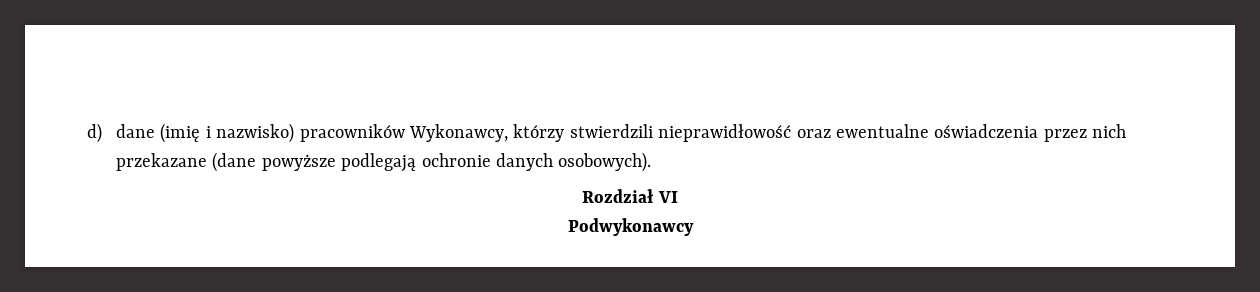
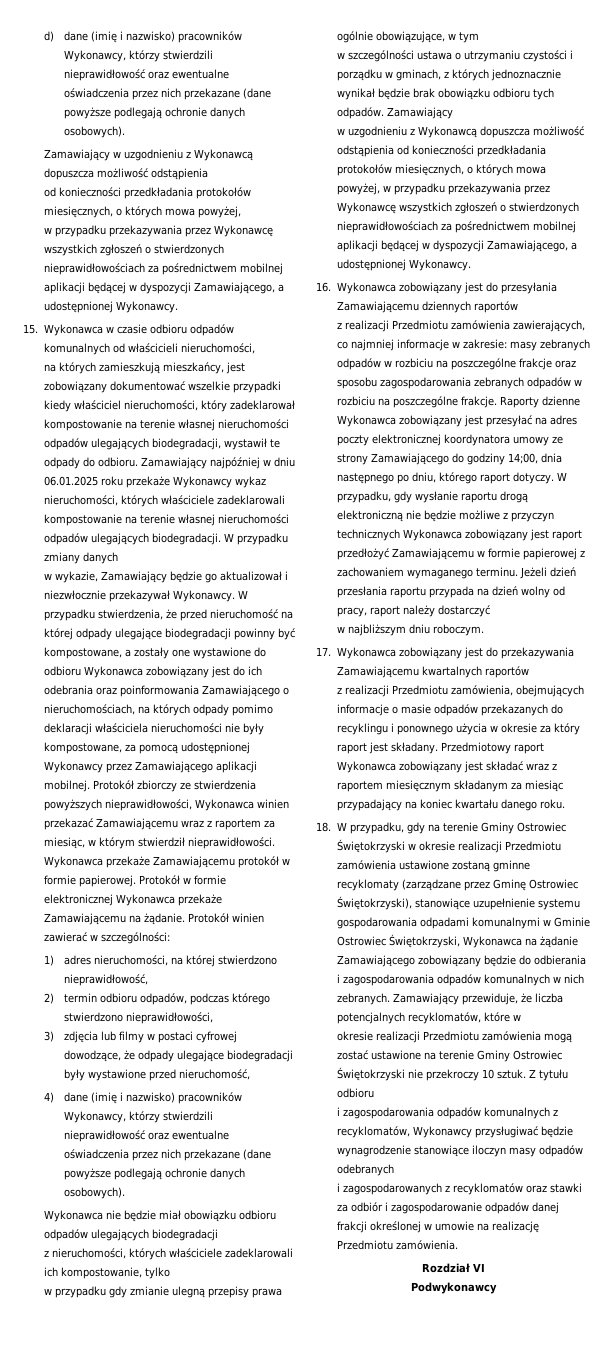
(652, 162) none -> [43,149,253,161] [43,168,208,180] [43,187,251,199] [43,206,241,218] [43,225,273,237] [43,244,224,256] [43,263,283,275] [43,282,284,294] [43,301,178,313] [23,324,234,336] [43,343,255,355] [43,362,245,374] [43,381,281,393] [43,400,295,412] [43,419,289,431] [43,438,280,450] [43,457,295,469] [43,476,266,488] [43,495,285,507] [43,514,289,526] [43,533,288,545] [43,552,118,564] [43,571,288,583] [43,590,248,602] [43,609,293,621] [43,628,295,640] [43,647,266,659] [43,666,262,678] [43,685,289,697] [43,704,273,716] [43,723,264,735] [43,742,250,754] [43,761,257,773] [43,780,256,792] [43,799,289,811] [43,818,275,830] [43,837,275,849] [43,856,290,868] [43,875,226,887] [43,894,222,906] [43,913,264,925] [43,932,170,944] [43,955,278,967] [64,974,149,986] [43,993,271,1005] [64,1012,214,1024] [43,1031,238,1043] [64,1050,294,1062] [64,1069,251,1081] [43,1092,243,1104] [64,1111,214,1123] [64,1130,230,1142] [64,1149,272,1161] [64,1168,246,1180] [64,1187,126,1199] [43,1210,276,1222] [43,1229,218,1241] [43,1248,293,1260] [43,1267,170,1279] [43,1286,282,1298] [336,31,479,43] [336,50,573,62] [336,69,561,81] [336,88,554,100] [336,107,453,119] [336,126,584,138] [336,145,546,157] [336,164,546,176] [336,183,550,195] [336,202,579,214] [336,221,576,233] [336,240,577,252] [336,259,471,271] [316,282,557,294] [336,301,518,313] [336,320,585,332] [336,339,590,351] [336,358,576,370] [336,377,582,389] [336,396,580,408] [336,415,577,427] [336,434,563,446] [336,453,562,465] [336,472,567,484] [336,491,528,503] [336,510,554,522] [336,529,582,541] [336,548,585,560] [336,567,576,579] [336,586,565,598] [336,605,490,617] [336,624,484,636] [316,647,574,659] [336,666,529,678] [336,685,584,697] [336,704,563,716] [336,723,580,735] [336,742,544,754] [336,761,557,773] [336,780,563,792] [336,799,565,811] [316,822,566,834] [336,839,561,853] [336,860,530,872] [336,879,578,891] [336,896,580,910] [336,917,590,929] [336,934,578,948] [336,955,586,967] [336,974,584,986] [336,993,563,1005] [336,1012,521,1024] [336,1031,572,1043] [336,1050,562,1062] [336,1067,568,1081] [336,1088,374,1098] [336,1107,558,1119] [336,1126,573,1138] [336,1145,583,1157] [336,1164,394,1176] [336,1183,582,1195] [336,1202,559,1214] [336,1221,539,1233] [336,1240,458,1250] // Zamawiający w uzgodnieniu z Wykonawcą dopuszcza możliwość odstąpienia // od konieczności przedkładania protokołów miesięcznych, o których mowa powyżej, // w przypadku przekazywania przez Wykonawcę wszystkich zgłoszeń o stwierdzonych nieprawidłowościach za pośrednictwem mobilnej aplikacji będącej w dyspozycji Zamawiającego, a udostępnionej Wykonawcy. // 15. Wykonawca w czasie odbioru odpadów komunalnych od właścicieli nieruchomości, // na których zamieszkują mieszkańcy, jest zobowiązany dokumentować wszelkie przypadki kiedy właściciel nieruchomości, który zadeklarował kompostowanie na terenie własnej nieruchomości odpadów ulegających biodegradacji, wystawił te odpady do odbioru. Zamawiający najpóźniej w dniu 06.01.2025 roku przekaże Wykonawcy wykaz nieruchomości, których właściciele zadeklarowali kompostowanie na terenie własnej nieruchomości odpadów ulegających biodegradacji. W przypadku zmiany danych // w wykazie, Zamawiający będzie go aktualizował i niezwłocznie przekazywał Wykonawcy. W przypadku stwierdzenia, że przed nieruchomość na której odpady ulegające biodegradacji powinny być kompostowane, a zostały one wystawione do odbioru Wykonawca zobowiązany jest do ich odebrania oraz poinformowania Zamawiającego o nieruchomościach, na których odpady pomimo deklaracji właściciela nieruchomości nie były kompostowane, za pomocą udostępnionej Wykonawcy przez Zamawiającego aplikacji mobilnej. Protokół zbiorczy ze stwierdzenia powyższych nieprawidłowości, Wykonawca winien przekazać Zamawiającemu wraz z raportem za miesiąc, w którym stwierdził nieprawidłowości. Wykonawca przekaże Zamawiającemu protokół w formie papierowej. Protokół w formie elektronicznej Wykonawca przekaże Zamawiającemu na żądanie. Protokół winien zawierać w szczególności: // 1) adres nieruchomości, na której stwierdzono nieprawidłowość, // 2) termin odbioru odpadów, podczas którego stwierdzono nieprawidłowości, // 3) zdjęcia lub filmy w postaci cyfrowej dowodzące, że odpady ulegające biodegradacji były wystawione przed nieruchomość, // 4) dane (imię i nazwisko) pracowników Wykonawcy, którzy stwierdzili nieprawidłowość oraz ewentualne oświadczenia przez nich przekazane (dane powyższe podlegają ochronie danych osobowych). // Wykonawca nie będzie miał obowiązku odbioru odpadów ulegających biodegradacji // z nieruchomości, których właściciele zadeklarowali ich kompostowanie, tylko // w przypadku gdy zmianie ulegną przepisy prawa ogólnie obowiązujące, w tym // w szczególności ustawa o utrzymaniu czystości i porządku w gminach, z których jednoznacznie wynikał będzie brak obowiązku odbioru tych odpadów. Zamawiający // w uzgodnieniu z Wykonawcą dopuszcza możliwość odstąpienia od konieczności przedkładania protokołów miesięcznych, o których mowa powyżej, w przypadku przekazywania przez Wykonawcę wszystkich zgłoszeń o stwierdzonych nieprawidłowościach za pośrednictwem mobilnej aplikacji będącej w dyspozycji Zamawiającego, a udostępnionej Wykonawcy. // 16. Wykonawca zobowiązany jest do przesyłania Zamawiającemu dziennych raportów // z realizacji Przedmiotu zamówienia zawierających, co najmniej informacje w zakresie: masy zebranych odpadów w rozbiciu na poszczególne frakcje oraz sposobu zagospodarowania zebranych odpadów w rozbiciu na poszczególne frakcje. Raporty dzienne Wykonawca zobowiązany jest przesyłać na adres poczty elektronicznej koordynatora umowy ze strony Zamawiającego do godziny 14;00, dnia następnego po dniu, którego raport dotyczy. W przypadku, gdy wysłanie raportu drogą elektroniczną nie będzie możliwe z przyczyn technicznych Wykonawca zobowiązany jest raport przedłożyć Zamawiającemu w formie papierowej z zachowaniem wymaganego terminu. Jeżeli dzień przesłania raportu przypada na dzień wolny od pracy, raport należy dostarczyć // w najbliższym dniu roboczym. // 17. Wykonawca zobowiązany jest do przekazywania Zamawiającemu kwartalnych raportów // z realizacji Przedmiotu zamówienia, obejmujących informacje o masie odpadów przekazanych do recyklingu i ponownego użycia w okresie za który raport jest składany. Przedmiotowy raport Wykonawca zobowiązany jest składać wraz z raportem miesięcznym składanym za miesiąc przypadający na koniec kwartału danego roku. // 18. W przypadku, gdy na terenie Gminy Ostrowiec Świętokrzyski w okresie realizacji Przedmiotu zamówienia ustawione zostaną gminne recyklomaty (zarządzane przez Gminę Ostrowiec Świętokrzyski), stanowiące uzupełnienie systemu gospodarowania odpadami komunalnymi w Gminie Ostrowiec Świętokrzyski, Wykonawca na żądanie Zamawiającego zobowiązany będzie do odbierania i zagospodarowania odpadów komunalnych w nich zebranych. Zamawiający przewiduje, że liczba potencjalnych recyklomatów, które w // okresie realizacji Przedmiotu zamówienia mogą zostać ustawione na terenie Gminy Ostrowiec Świętokrzyski nie przekroczy 10 sztuk. Z tytułu odbioru // i zagospodarowania odpadów komunalnych z recyklomatów, Wykonawcy przysługiwać będzie wynagrodzenie stanowiące iloczyn masy odpadów odebranych // i zagospodarowanych z recyklomatów oraz stawki za odbiór i zagospodarowanie odpadów danej frakcji określonej w umowie na realizację Przedmiotu zamówienia.

